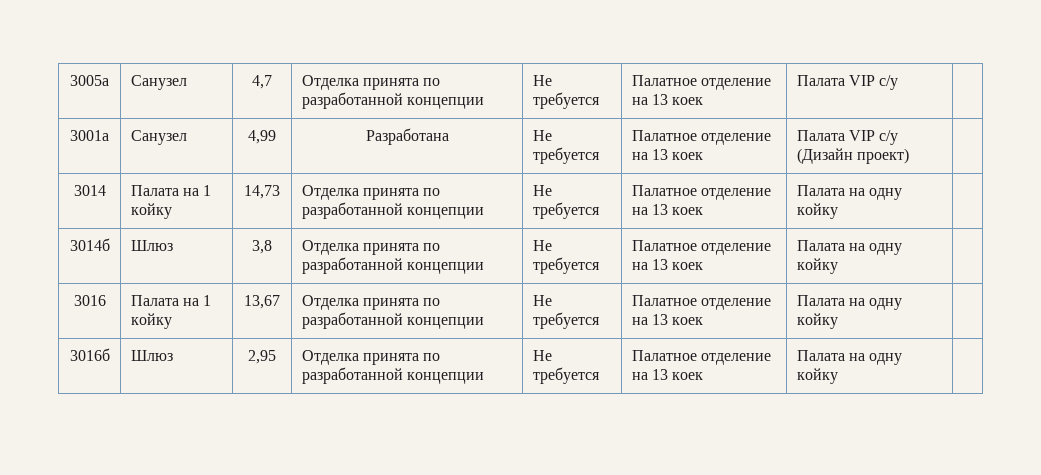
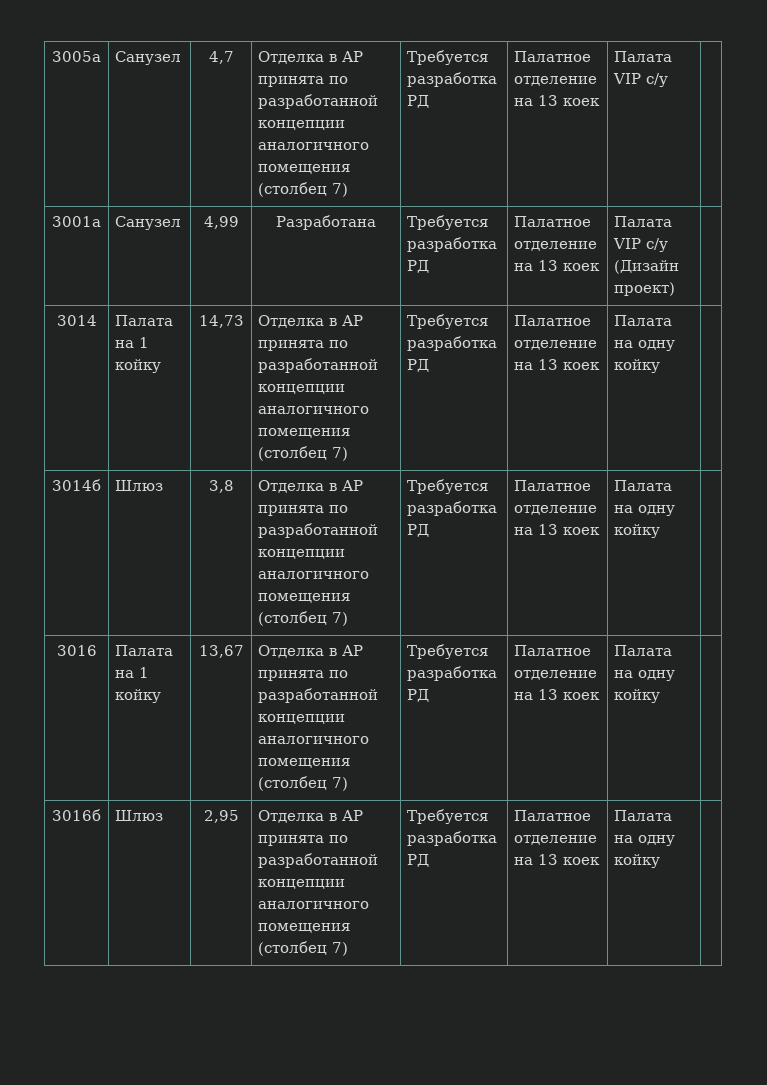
[362,78,441,90] [301,92,484,109] [532,75,552,86] [532,92,600,109] принята по разработанной концепции | Не требуется -> [329,51,364,62] [258,76,349,87] [258,94,379,109] [258,120,346,130] [258,142,370,150] [258,164,351,174] [258,182,349,197] [407,50,489,65] [407,72,498,87] [407,95,430,108] в АР принята по разработанной концепции аналогичного помещения (столбец 7) | Требуется разработка РД
[532,130,552,141] [532,147,600,164] Не требуется -> [407,215,489,230] [407,237,498,252] [407,260,430,273] Требуется разработка РД
[362,188,441,200] [301,202,484,219] [532,185,552,196] [532,202,600,219] принята по разработанной концепции | Не требуется -> [329,315,364,326] [258,340,349,351] [258,358,379,373] [258,384,346,394] [258,406,370,414] [258,428,351,438] [258,446,349,461] [407,314,489,329] [407,336,498,351] [407,359,430,372] в АР принята по разработанной концепции аналогичного помещения (столбец 7) | Требуется разработка РД
[362,243,441,255] [301,257,484,274] [532,240,552,251] [532,257,600,274] принята по разработанной концепции | Не требуется -> [329,480,364,491] [258,505,349,516] [258,523,379,538] [258,549,346,559] [258,571,370,579] [258,593,351,603] [258,611,349,626] [407,479,489,494] [407,501,498,516] [407,524,430,537] в АР принята по разработанной концепции аналогичного помещения (столбец 7) | Требуется разработка РД
[362,298,441,310] [301,312,484,329] [532,295,552,306] [532,312,600,329] принята по разработанной концепции | Не требуется -> [329,645,364,656] [258,670,349,681] [258,688,379,703] [258,714,346,724] [258,736,370,744] [258,758,351,768] [258,776,349,791] [407,644,489,659] [407,666,498,681] [407,689,430,702] в АР принята по разработанной концепции аналогичного помещения (столбец 7) | Требуется разработка РД
[362,353,441,365] [301,367,484,384] [532,350,552,361] [532,367,600,384] принята по разработанной концепции | Не требуется -> [329,810,364,821] [258,835,349,846] [258,853,379,868] [258,879,346,889] [258,901,370,909] [258,923,351,933] [258,941,349,956] [407,809,489,824] [407,831,498,846] [407,854,430,867] в АР принята по разработанной концепции аналогичного помещения (столбец 7) | Требуется разработка РД

